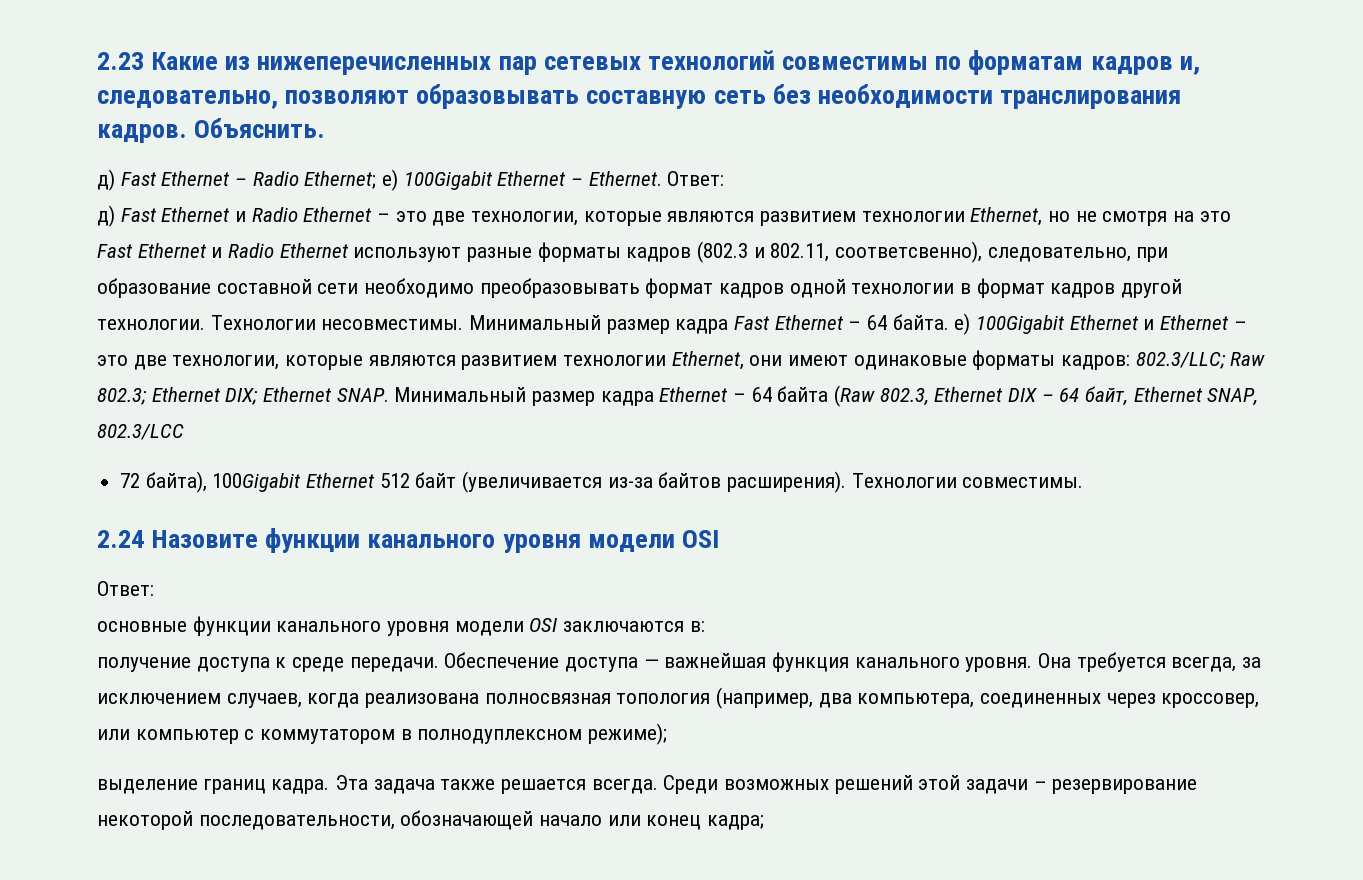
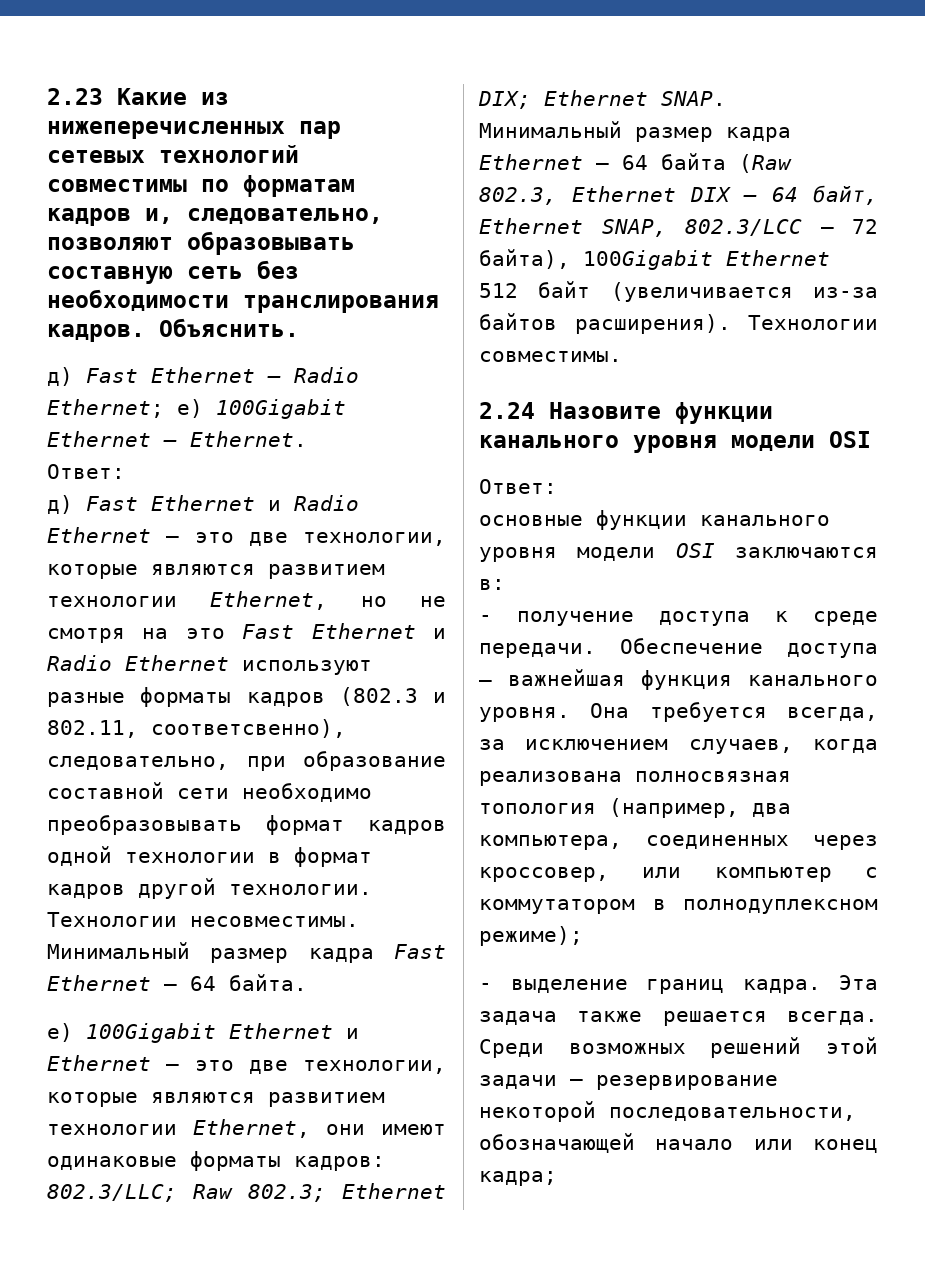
(662, 178) none -> (307, 439) //
(949, 322) none -> (307, 982) //
(184, 432) // -> [820,227,834,234] –
(705, 626) none -> [479,615,492,622] -
(668, 734) none -> [479,983,492,990] -

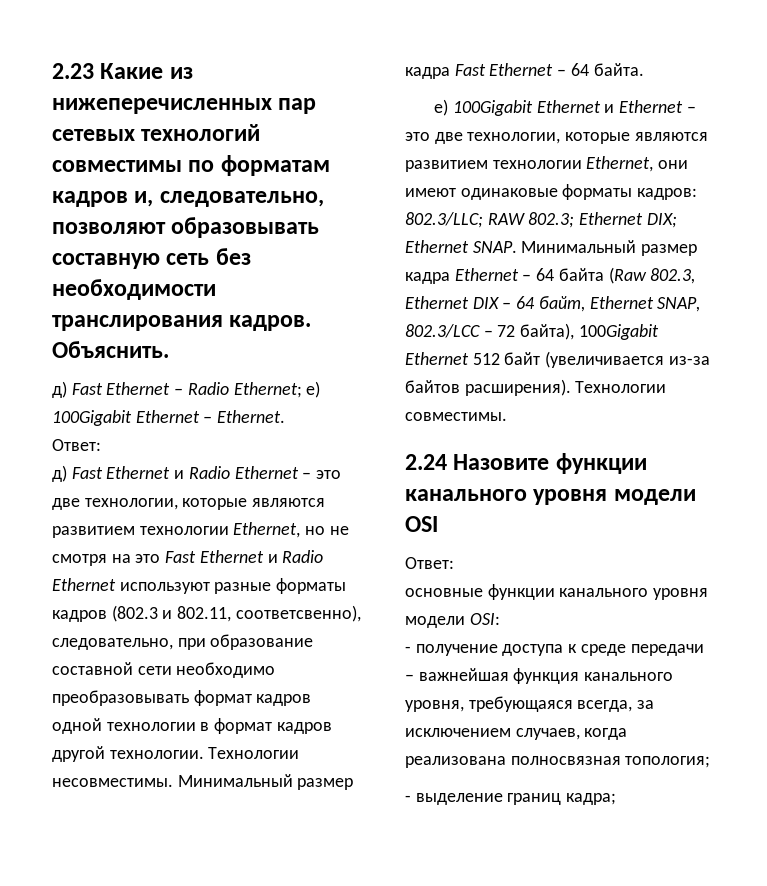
[193,1184,233,1199] Raw -> [487,213,525,225] RAW
[675,543,878,558] [479,579,505,590] OSI заключаются в: -> [469,613,500,625] OSI:
[479,638,878,658] [479,669,878,690] [479,702,767,722] передачи. Обеспечение доступа — важнейшая функция канального уровня. Она требуется -> [630,644,704,656] [405,668,674,684] [405,696,573,712] передачи – важнейшая функция канального уровня, требующаяся
[479,798,791,818] [479,835,878,850] [479,867,878,882] [479,899,878,914] [479,926,583,946] [479,975,878,994] [479,1011,878,1026] [479,1037,878,1058] [479,1075,778,1090] [479,1101,856,1122] [479,1133,878,1153] топология (например, два компьютера, соединенных через кроссовер, или компьютер с коммутатором в полнодуплексном режиме); // - выделение границ кадра. Эта задача также решается всегда. Среди возможных решений этой задачи – резервирование некоторой последовательности, обозначающей начало или конец -> [625,756,711,768] [405,793,562,805] топология; // - выделение границ

